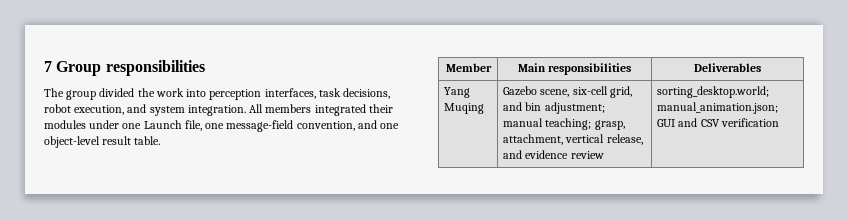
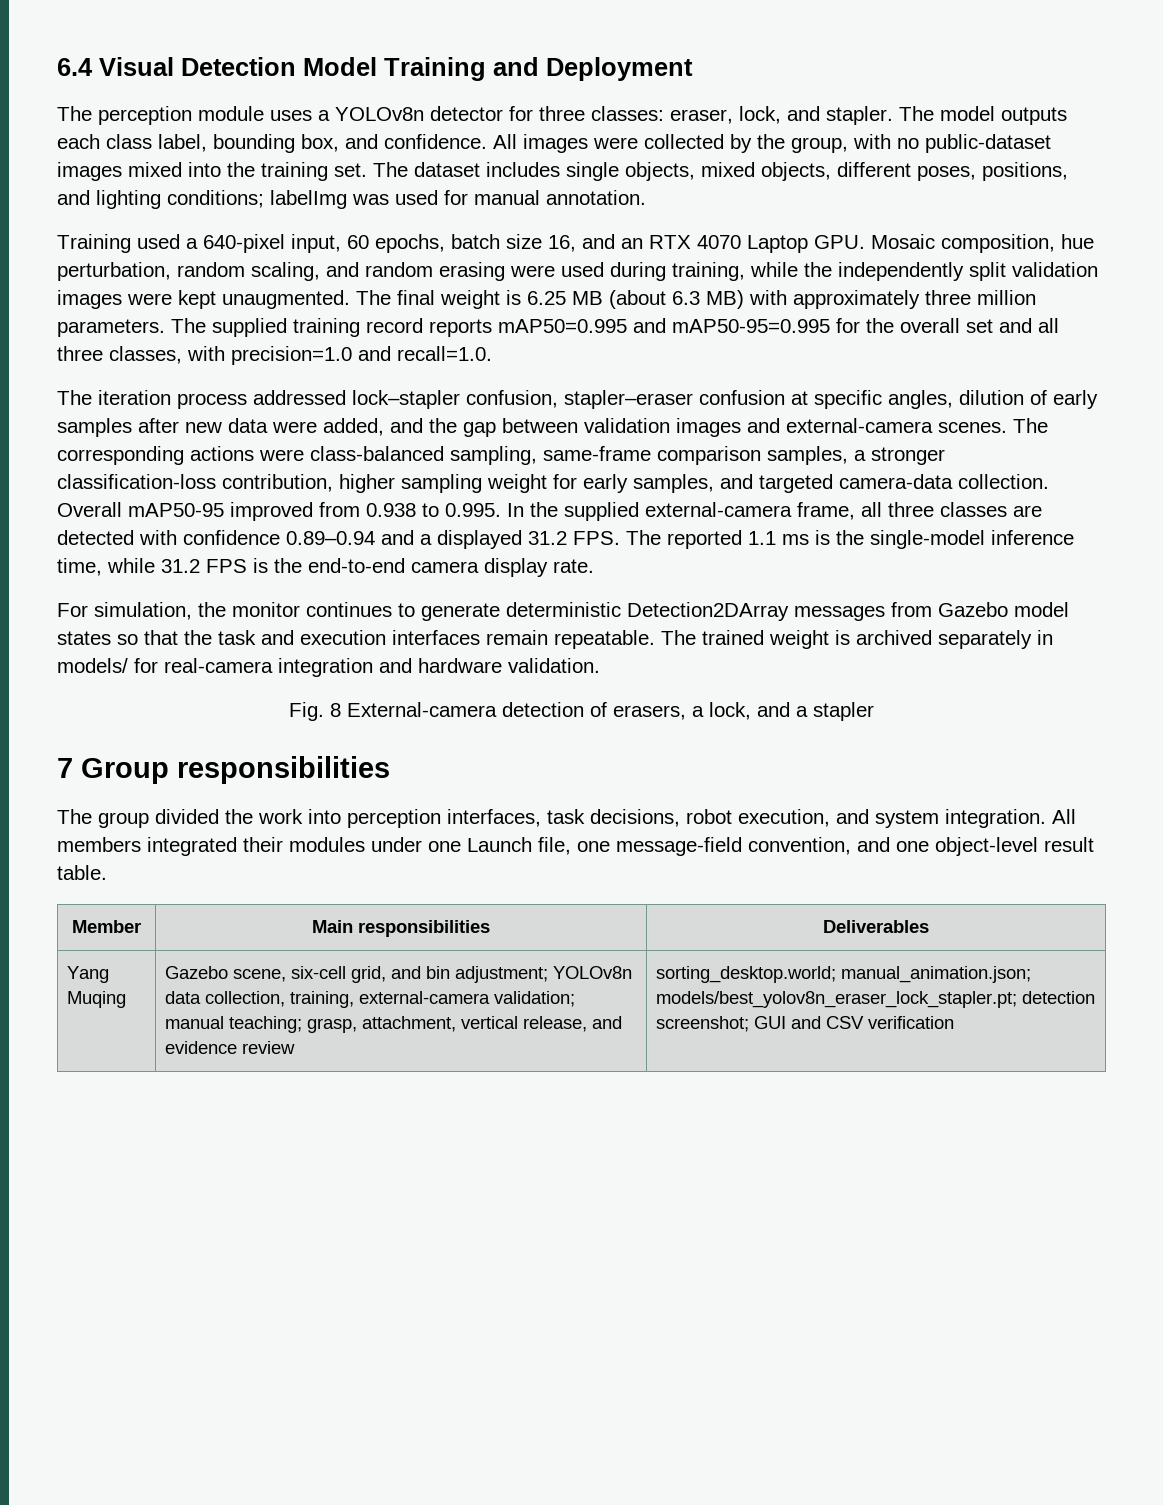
(44, 66) none -> [57,57,693,81] [57,106,1067,125] [57,134,1051,153] [57,162,1068,181] [57,190,646,209] [57,234,1094,253] [57,262,1098,281] [57,290,1036,309] [57,318,1059,337] [57,346,492,365] [57,390,1098,409] [57,418,1048,437] [57,446,945,465] [57,474,1049,493] [57,502,1042,521] [57,530,1074,549] [57,558,594,577] [57,602,1069,621] [57,630,1053,649] [57,658,600,677] [289,702,874,721] 6.4 Visual Detection Model Training and Deployment // The perception module uses a YOLOv8n detector for three classes: eraser, lock, and stapler. The model outputs each class label, bounding box, and confidence. All images were collected by the group, with no public-dataset images mixed into the training set. The dataset includes single objects, mixed objects, different poses, positions, and lighting conditions; labelImg was used for manual annotation. // Training used a 640-pixel input, 60 epochs, batch size 16, and an RTX 4070 Laptop GPU. Mosaic composition, hue perturbation, random scaling, and random erasing were used during training, while the independently split validation images were kept unaugmented. The final weight is 6.25 MB (about 6.3 MB) with approximately three million parameters. The supplied training record reports mAP50=0.995 and mAP50-95=0.995 for the overall set and all three classes, with precision=1.0 and recall=1.0. // The iteration process addressed lock–stapler confusion, stapler–eraser confusion at specific angles, dilution of early samples after new data were added, and the gap between validation images and external-camera scenes. The corresponding actions were class-balanced sampling, same-frame comparison samples, a stronger classification-loss contribution, higher sampling weight for early samples, and targeted camera-data collection. Overall mAP50-95 improved from 0.938 to 0.995. In the supplied external-camera frame, all three classes are detected with confidence 0.89–0.94 and a displayed 31.2 FPS. The reported 1.1 ms is the single-model inference time, while 31.2 FPS is the end-to-end camera display rate. // For simulation, the monitor continues to generate deterministic Detection2DArray messages from Gazebo model states so that the task and execution interfaces remain repeatable. The trained weight is archived separately in models/ for real-camera integration and hardware validation. // Fig. 8 External-camera detection of erasers, a lock, and a stapler //
(605, 108) none -> [553,966,633,979] [165,991,576,1008] YOLOv8n data collection, training, external-camera validation;
(779, 108) none -> [656,991,1096,1008] [656,1016,750,1032] models/best_yolov8n_eraser_lock_stapler.pt; detection screenshot;

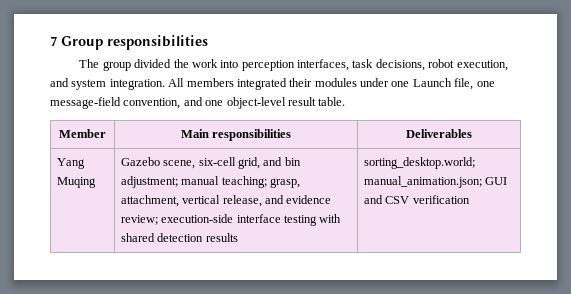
[57,57,693,81] [57,106,1067,125] [57,134,1051,153] [57,162,1068,181] [57,190,646,209] [57,234,1094,253] [57,262,1098,281] [57,290,1036,309] [57,318,1059,337] [57,346,492,365] [57,390,1098,409] [57,418,1048,437] [57,446,945,465] [57,474,1049,493] [57,502,1042,521] [57,530,1074,549] [57,558,594,577] [57,602,1069,621] [57,630,1053,649] [57,658,600,677] [289,702,874,721] 6.4 Visual Detection Model Training and Deployment // The perception module uses a YOLOv8n detector for three classes: eraser, lock, and stapler. The model outputs each class label, bounding box, and confidence. All images were collected by the group, with no public-dataset images mixed into the training set. The dataset includes single objects, mixed objects, different poses, positions, and lighting conditions; labelImg was used for manual annotation. // Training used a 640-pixel input, 60 epochs, batch size 16, and an RTX 4070 Laptop GPU. Mosaic composition, hue perturbation, random scaling, and random erasing were used during training, while the independently split validation images were kept unaugmented. The final weight is 6.25 MB (about 6.3 MB) with approximately three million parameters. The supplied training record reports mAP50=0.995 and mAP50-95=0.995 for the overall set and all three classes, with precision=1.0 and recall=1.0. // The iteration process addressed lock–stapler confusion, stapler–eraser confusion at specific angles, dilution of early samples after new data were added, and the gap between validation images and external-camera scenes. The corresponding actions were class-balanced sampling, same-frame comparison samples, a stronger classification-loss contribution, higher sampling weight for early samples, and targeted camera-data collection. Overall mAP50-95 improved from 0.938 to 0.995. In the supplied external-camera frame, all three classes are detected with confidence 0.89–0.94 and a displayed 31.2 FPS. The reported 1.1 ms is the single-model inference time, while 31.2 FPS is the end-to-end camera display rate. // For simulation, the monitor continues to generate deterministic Detection2DArray messages from Gazebo model states so that the task and execution interfaces remain repeatable. The trained weight is archived separately in models/ for real-camera integration and hardware validation. // Fig. 8 External-camera detection of erasers, a lock, and a stapler // -> (50, 41) none
[553,966,633,979] [165,991,576,1008] YOLOv8n data collection, training, external-camera validation; -> (178, 182) none
[242,1041,296,1054] review -> [120,214,342,226] [120,233,238,242] review; execution-side interface testing with shared detection results
[656,991,1096,1008] [656,1016,750,1032] models/best_yolov8n_eraser_lock_stapler.pt; detection screenshot; -> (482, 182) none

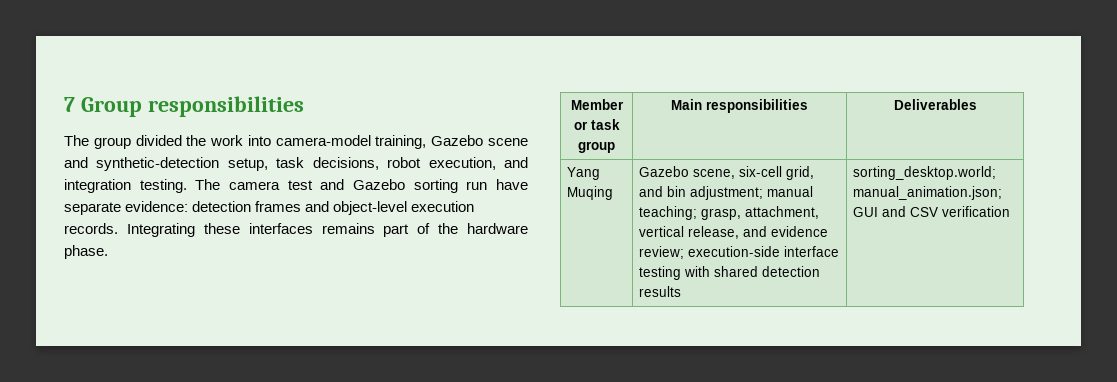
[241,59,350,71] perception interfaces, -> [275,135,528,149] [64,157,268,171] camera-model training, Gazebo scene and synthetic-detection setup,
[71,78,495,90] [50,97,346,109] [59,129,106,138] system integration. All members integrated their modules under one Launch file, one message-field convention, and one object-level result table. // Member -> [64,179,528,193] [64,201,475,215] [64,223,528,237] [64,245,108,259] [570,99,624,110] [573,119,620,130] [578,141,615,153] integration testing. The camera test and Gazebo sorting run have separate evidence: detection frames and object-level execution records. Integrating these interfaces remains part of the hardware phase. // Member or task group

